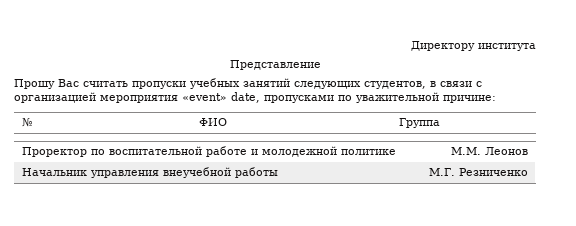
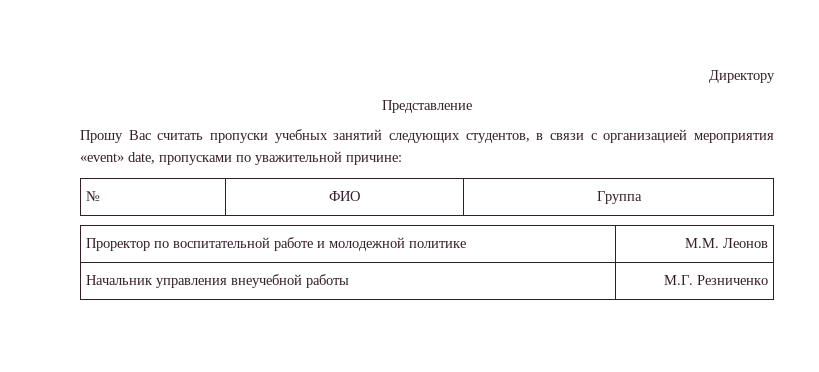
[478,43,536,51] института -> (775, 76) none

